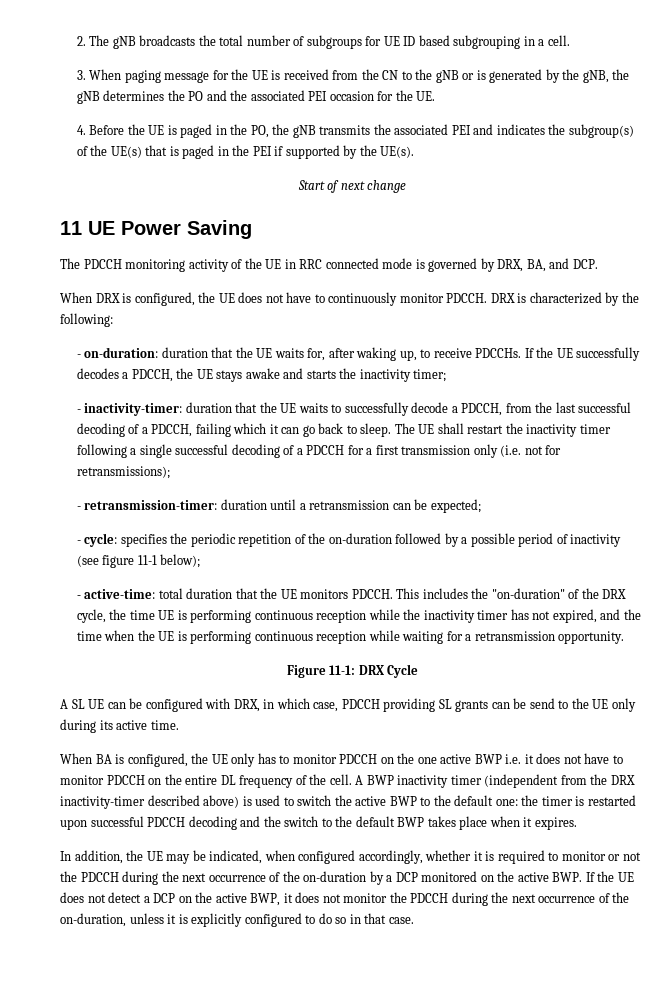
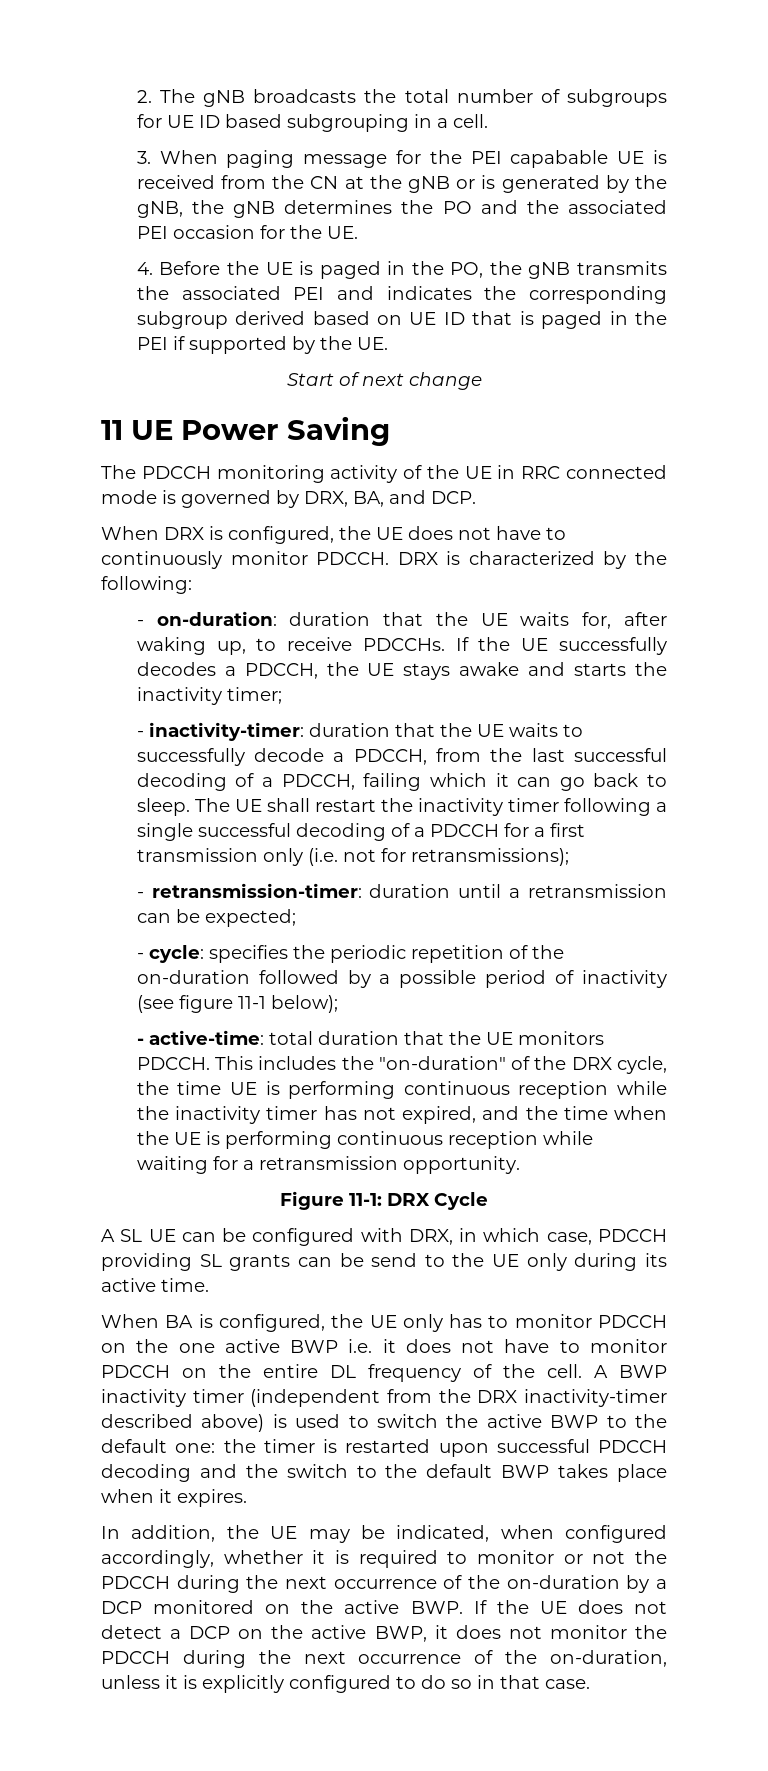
(249, 74) none -> [470,150,609,168] PEI capabable
[401,71,412,80] to -> [344,176,364,189] at
[568,124,634,138] [76,145,142,158] subgroup(s) of the UE(s) -> [529,286,667,304] [136,311,465,329] corresponding subgroup derived based on UE ID
[380,146,415,158] UE(s). -> [356,337,388,350] UE.

